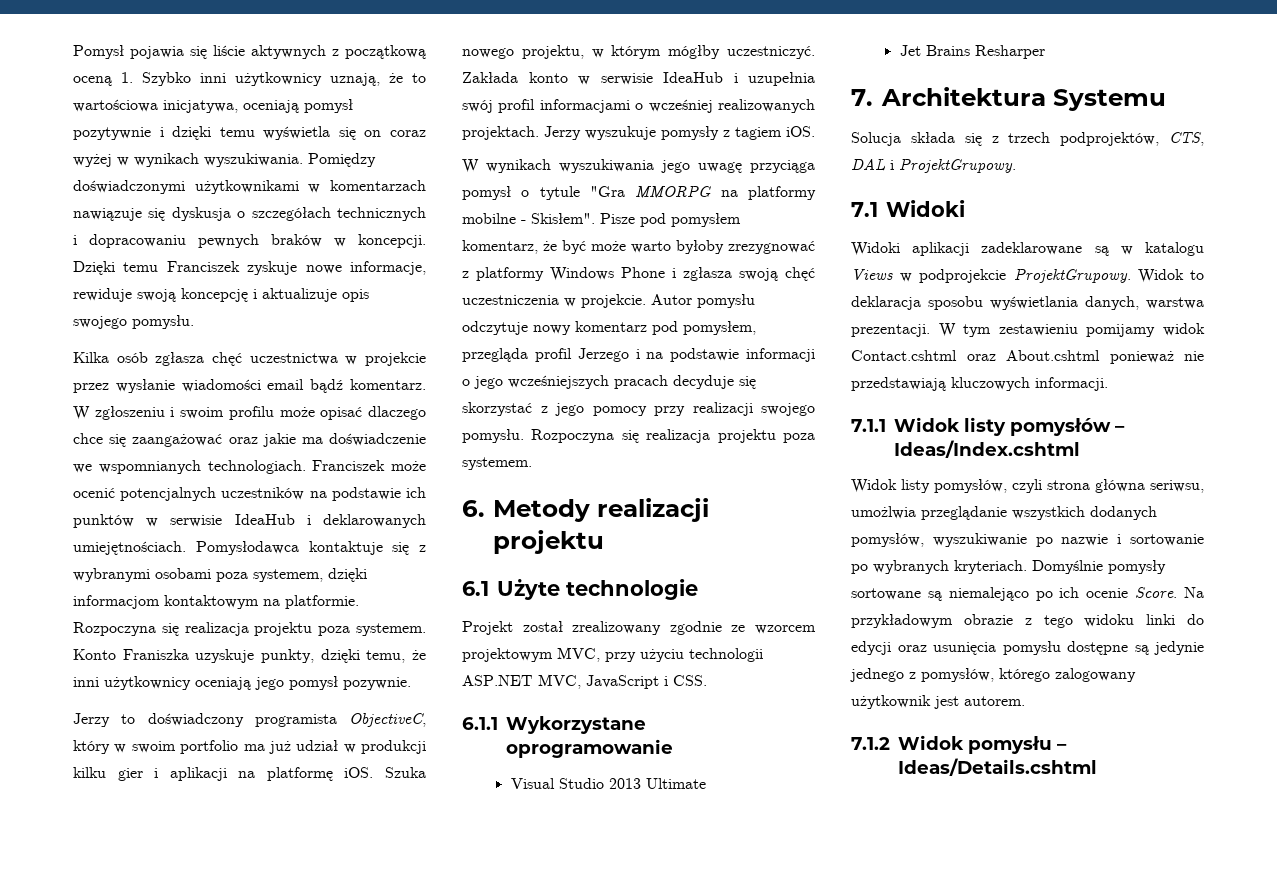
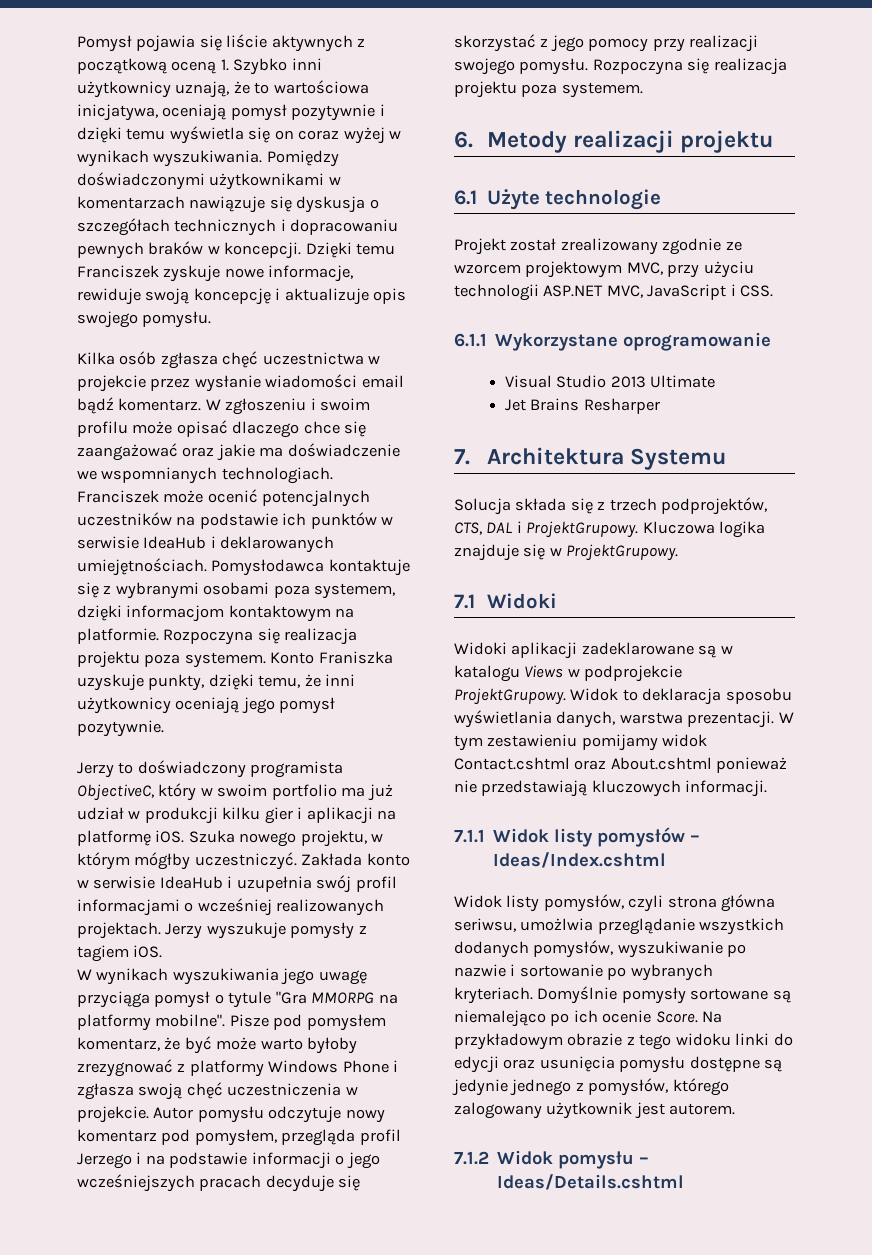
[343,677,411,690] pozywnie. -> [77,720,164,737] pozytywnie.
[462,213,595,224] mobilne - Skisłem". -> [155,1014,226,1027] mobilne".
(1016, 165) none -> [642,521,766,538] [454,544,679,561] Kluczowa logika znajduje się w ProjektGrupowy.

